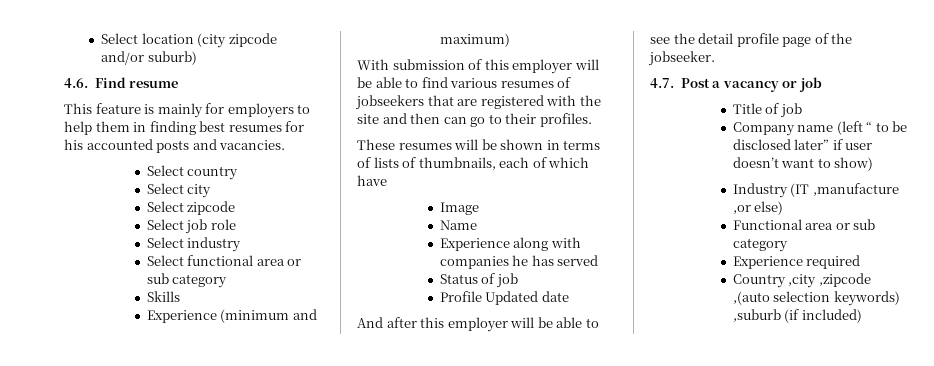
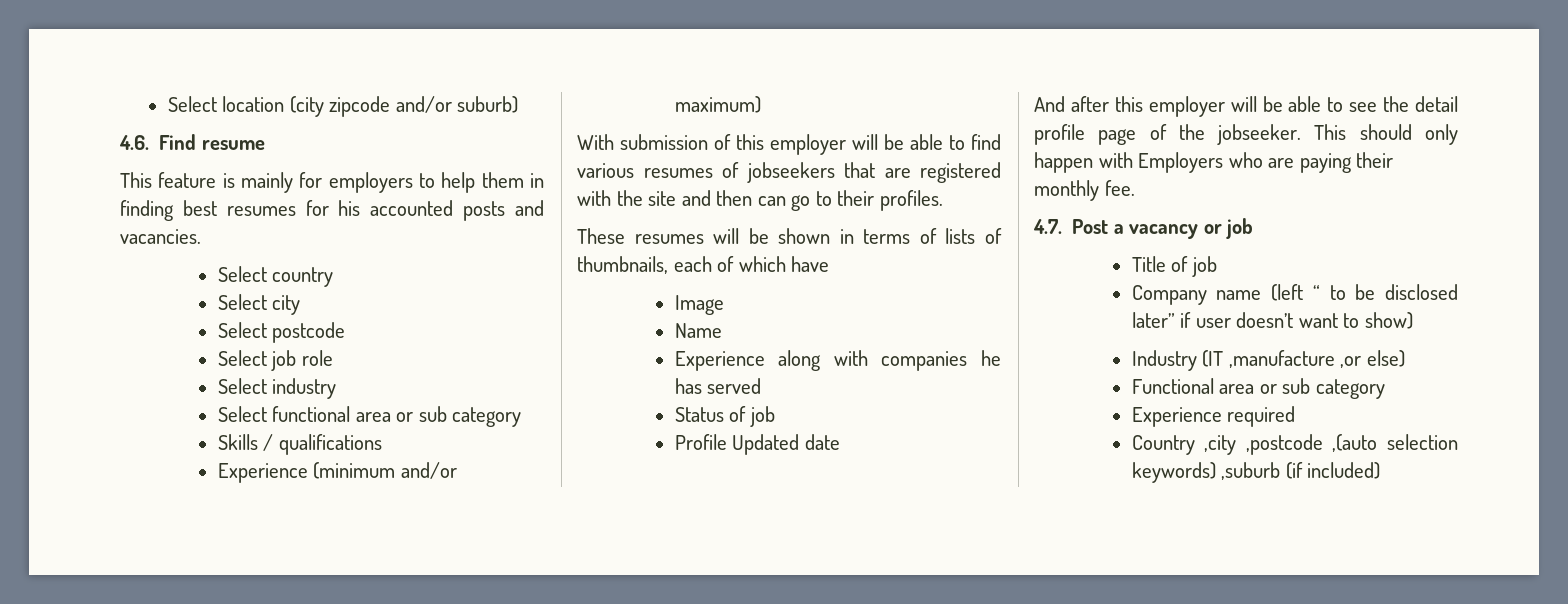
[187,201,236,215] zipcode -> [272,322,346,343] postcode
(180, 296) none -> [263,434,382,455] / qualifications
[292,309,317,320] and -> [400,462,457,479] and/or
(715, 58) none -> [1314,124,1458,145] [1034,152,1394,173] [1034,180,1135,201] This should only happen with Employers who are paying their monthly fee.
[818,273,871,287] ,zipcode -> [1245,434,1323,455] ,postcode

